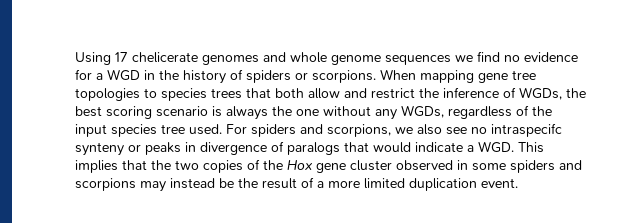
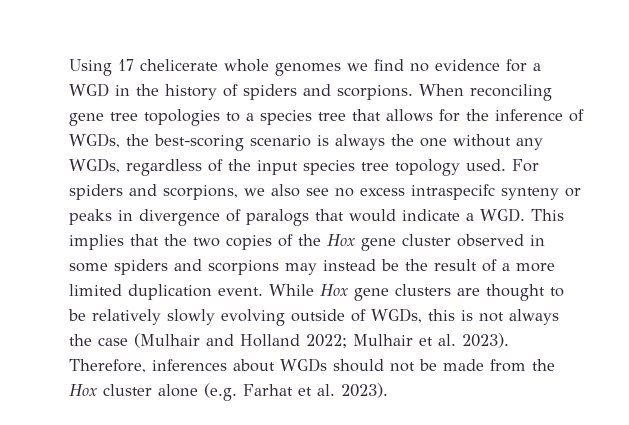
[202,52,451,65] genomes and whole genome sequences -> [224,59,341,76] whole genomes
[295,72,308,80] or -> [303,84,331,96] and
[420,70,474,83] mapping -> [470,84,552,101] reconciling
[161,88,415,101] species trees that both allow and restrict -> [246,109,460,125] a species tree that allows for
[75,106,152,119] best scoring -> [154,134,244,151] best-scoring
(185, 129) none -> [395,159,460,176] topology
(487, 130) none -> [360,187,405,196] excess
(518, 183) none -> [269,284,564,301] [68,308,559,326] [69,333,509,348] [69,358,555,373] [69,383,388,401] While Hox gene clusters are thought to be relatively slowly evolving outside of WGDs, this is not always the case (Mulhair and Holland 2022; Mulhair et al. 2023). Therefore, inferences about WGDs should not be made from the Hox cluster alone (e.g. Farhat et al. 2023).

